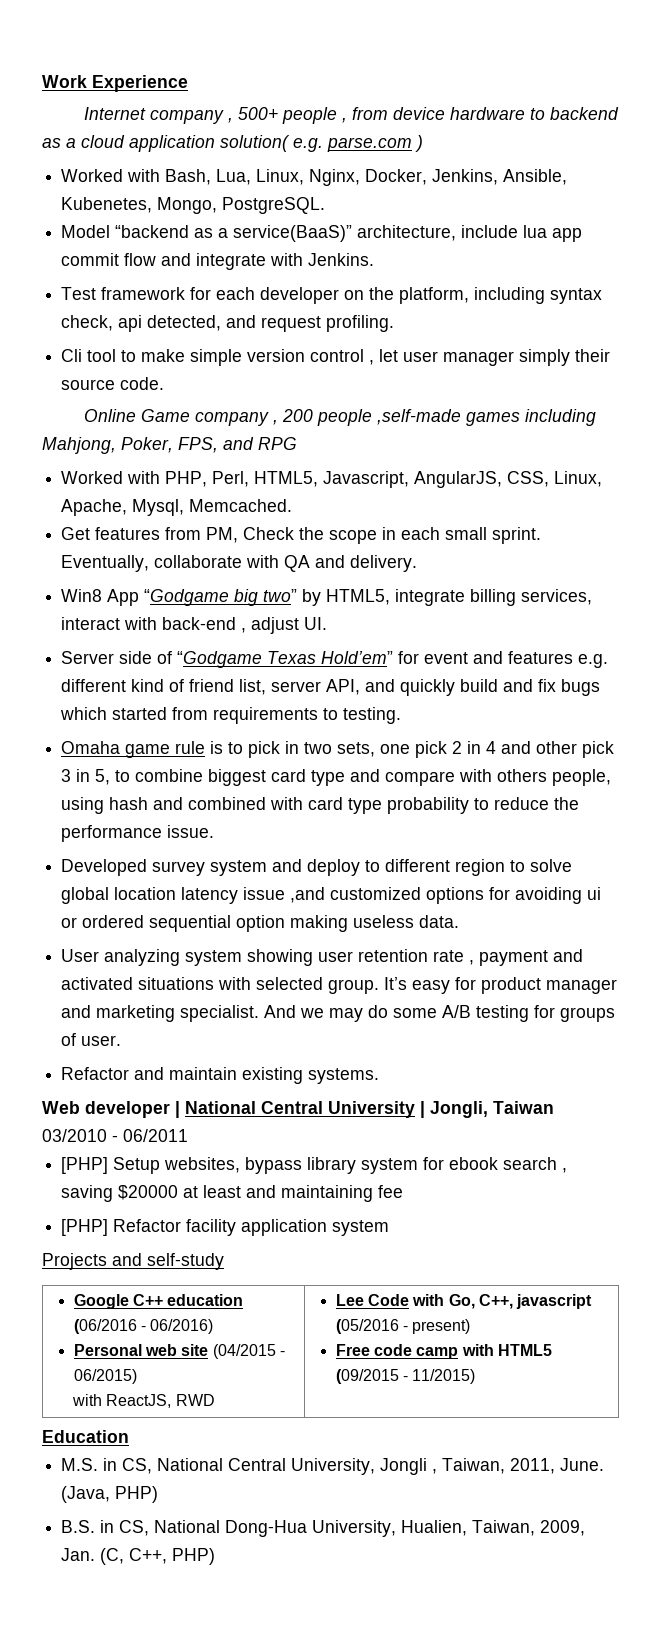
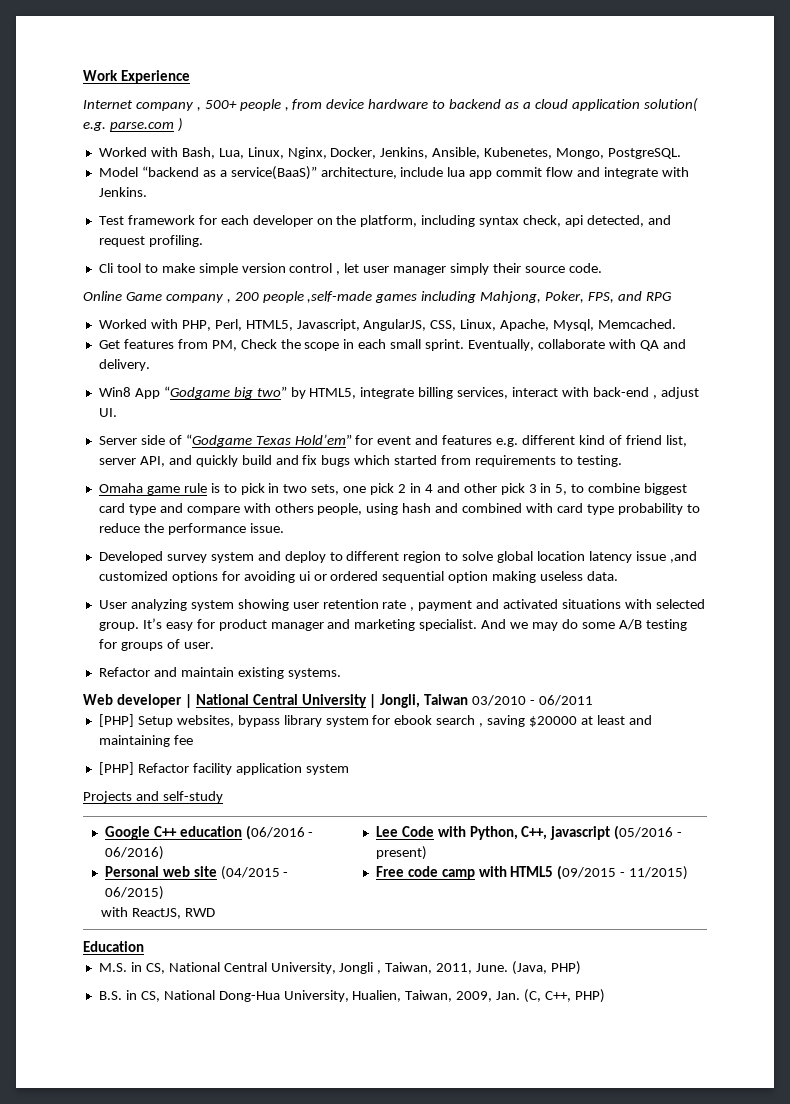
[448,1294,475,1309] Go, -> [469,826,518,840] Python,

